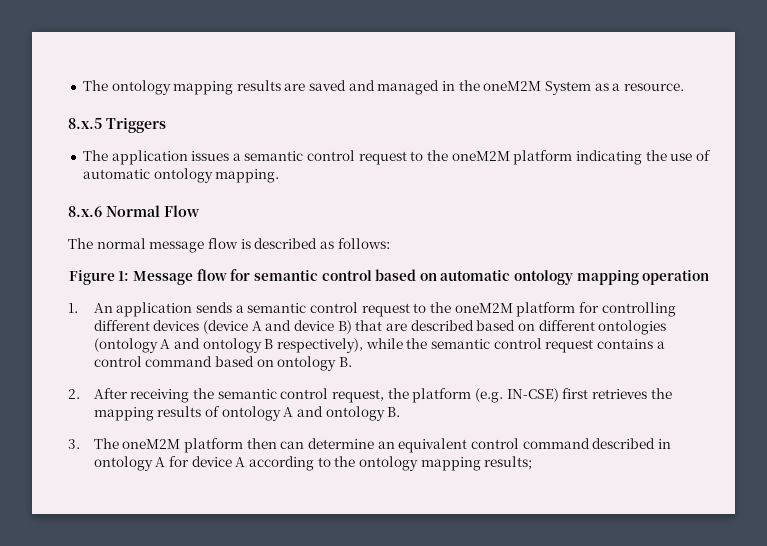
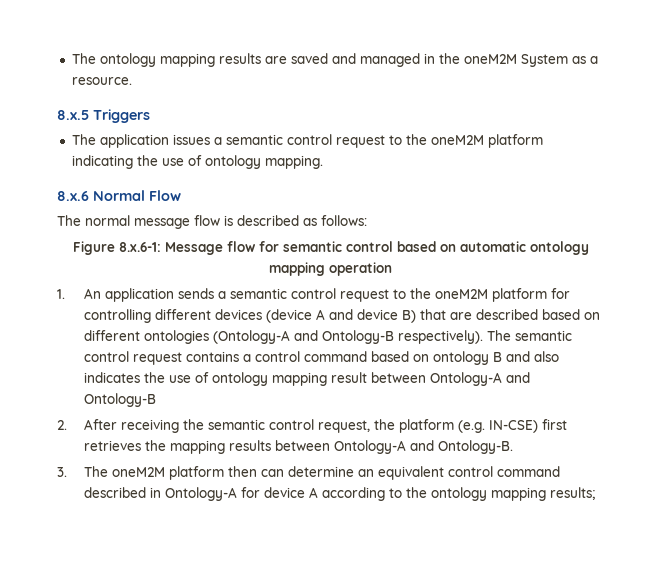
[82,169,150,179] automatic -> (202, 160) none
[118,271,130,281] 1: -> [118,242,161,252] 8.x.6-1:
[93,338,428,353] (ontology A and ontology B respectively), while the -> [212,330,511,344] (Ontology-A and Ontology-B respectively). The
[339,357,353,367] B. -> [492,351,559,362] [83,372,530,386] [83,393,156,407] B and also indicates the use of ontology mapping result between Ontology-A and Ontology-B
[205,406,401,421] of ontology A and ontology B. -> [274,440,513,454] between Ontology-A and Ontology-B.
[93,456,166,471] ontology A -> [164,487,237,501] Ontology-A

